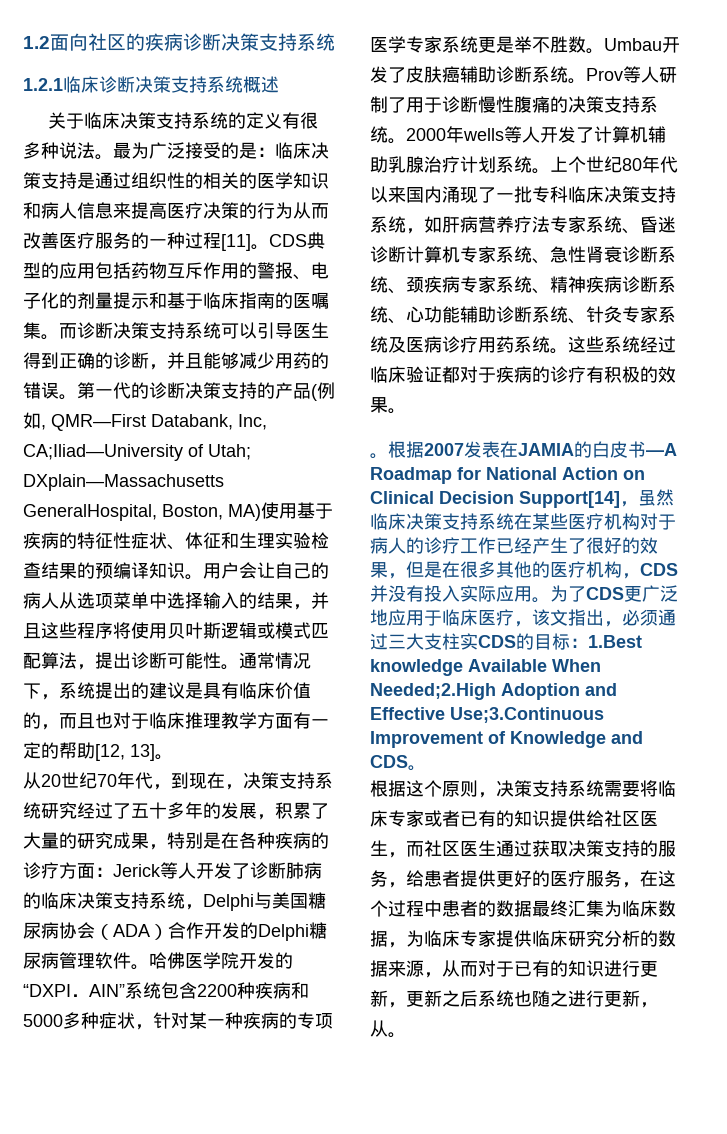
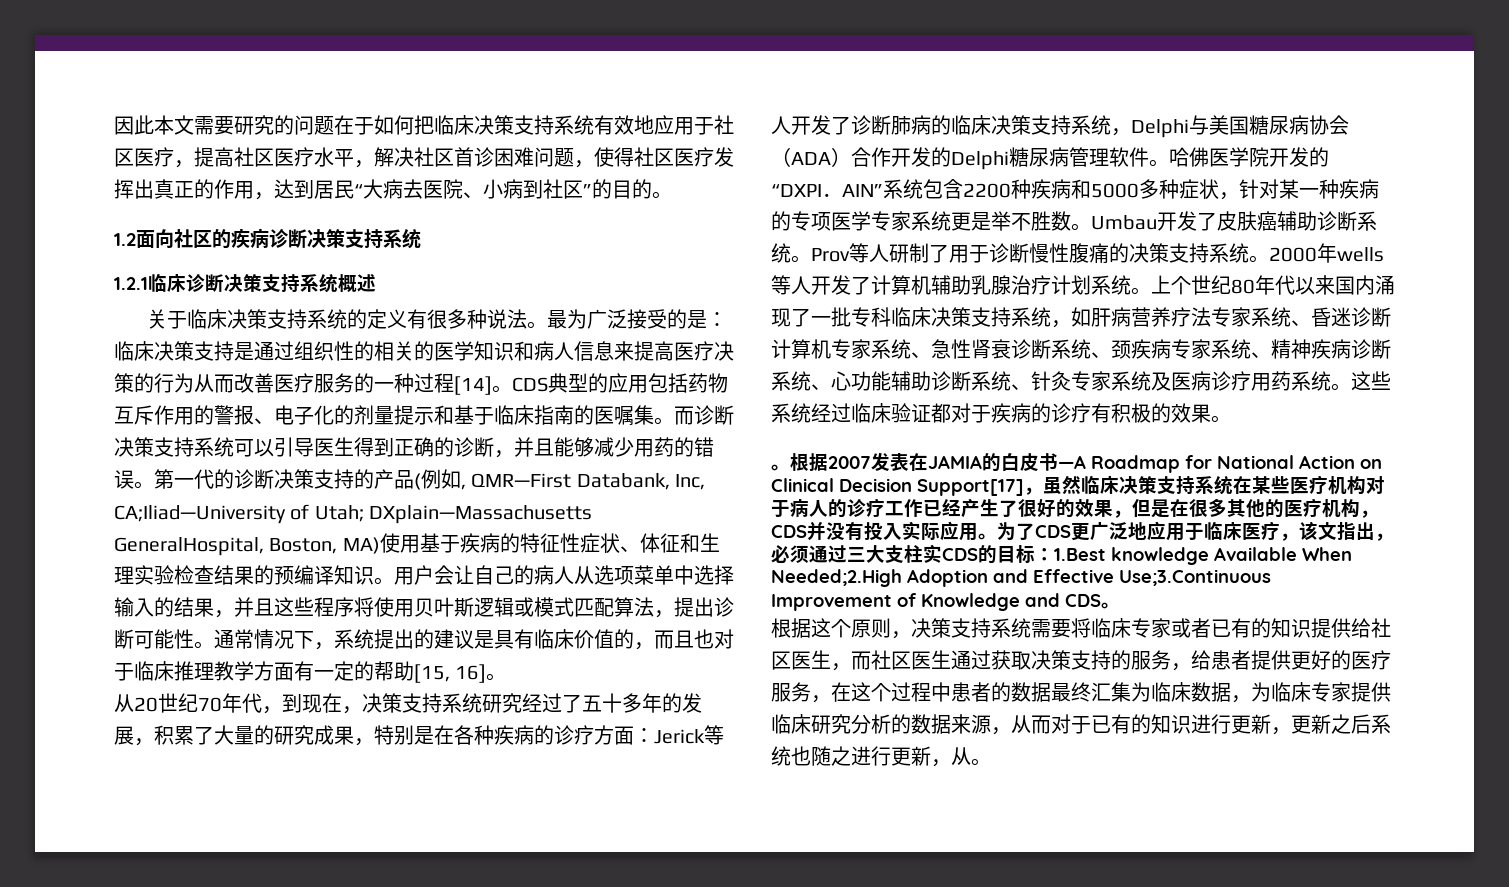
(23, 42) none -> [114,115,734,135] [114,147,734,168] [114,179,672,200] 因此本文需要研究的问题在于如何把临床决策支持系统有效地应用于社区医疗，提高社区医疗水平，解决社区首诊困难问题，使得社区医疗发挥出真正的作用，达到居民“大病去医院、小病到社区”的目的。 //
[221,234,251,251] [11] -> [454,376,492,395] [14]
[95,744,155,761] [12, 13] -> [414,664,487,683] [15, 16]
[519,491,620,508] Support[14] -> [917,479,1024,496] Support[17]

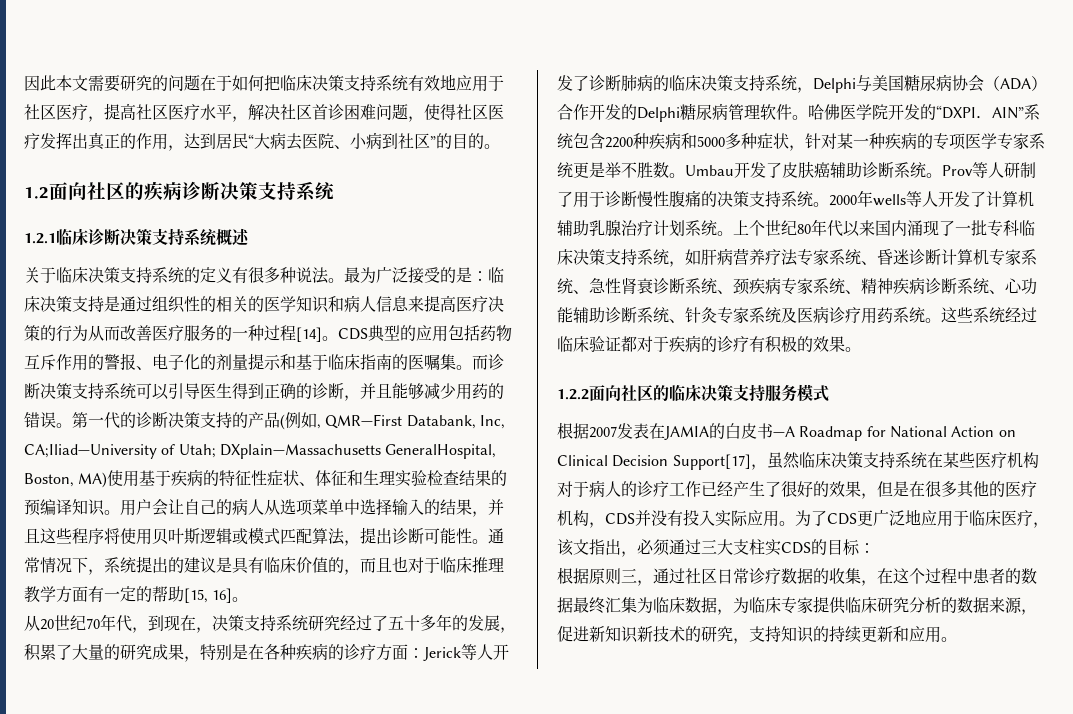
[771,464,790,471] 。 -> [557,384,829,402] 1.2.2面向社区的临床决策支持服务模式 //
[1054,547,1352,565] [771,569,1271,587] [771,593,1120,611] [771,618,1391,639] [771,650,1391,671] [771,682,811,702] 1.Best knowledge Available When Needed;2.High Adoption and Effective Use;3.Continuous Improvement of Knowledge and CDS。 // 根据这个原则，决策支持系统需要将临床专家或者已有的知识提供给社区医生，而社区医生通过获取决策支持的服务，给患者提供更好的医疗服务 -> [557,567,861,586] // 根据原则三，通过社区日常诊疗数据的收集
[1011,714,1391,735] [771,746,971,767] 从而对于已有的知识进行更新，更新之后系统也随之进行更新，从 -> [557,626,941,644] 促进新知识新技术的研究，支持知识的持续更新和应用

